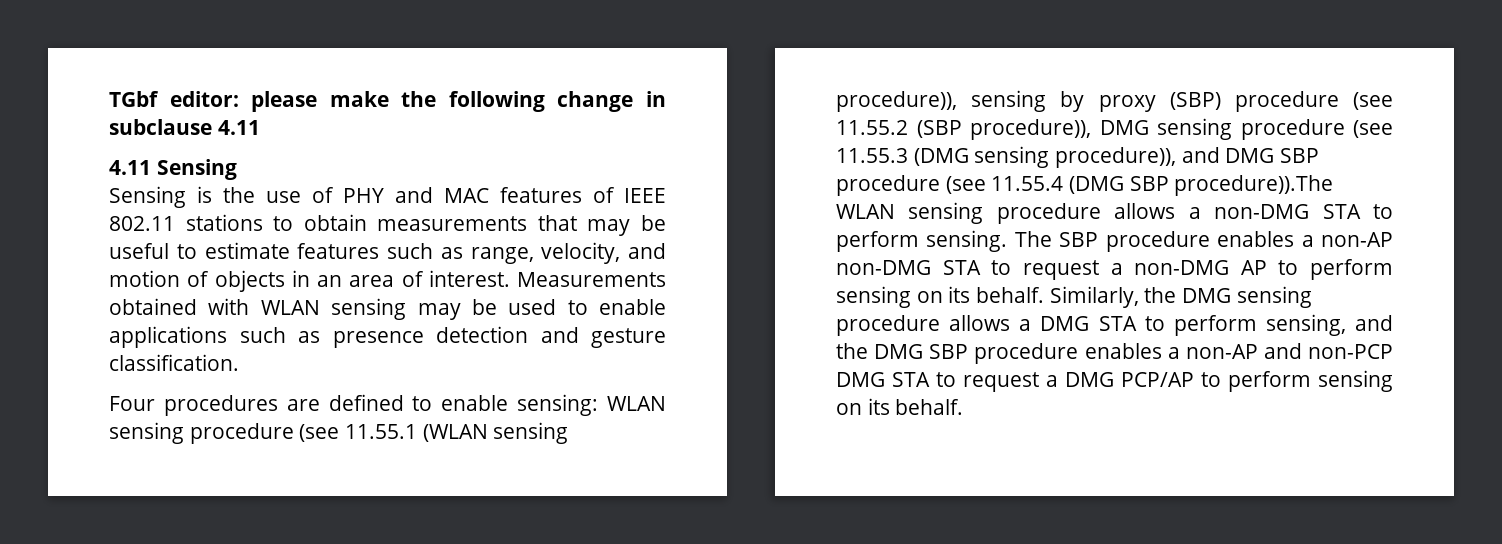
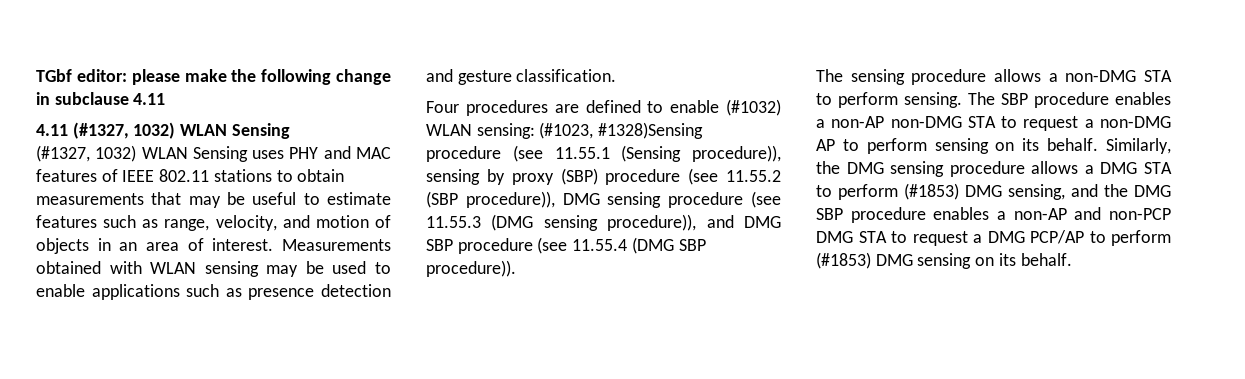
[156,159,237,180] [109,186,334,208] Sensing // Sensing is the use of -> [72,122,290,139] [36,145,285,162] (#1327, 1032) WLAN Sensing // (#1327, 1032) WLAN Sensing uses
[517,394,666,416] [109,422,184,444] sensing: WLAN sensing -> [726,99,781,116] [426,122,704,139] (#1032) WLAN sensing: (#1023, #1328)Sensing
[422,422,569,444] (WLAN sensing -> [621,145,682,162] (Sensing
[1174,175,1334,196] [836,204,895,219] procedure)).The WLAN -> [426,260,516,277] [816,69,843,82] procedure)). // The
(1257, 325) none -> [904,183,1002,200] (#1853) DMG
(1311, 381) none -> [816,252,913,269] (#1853) DMG

